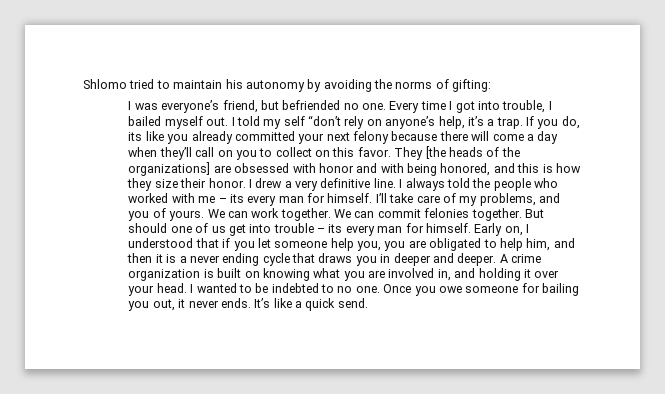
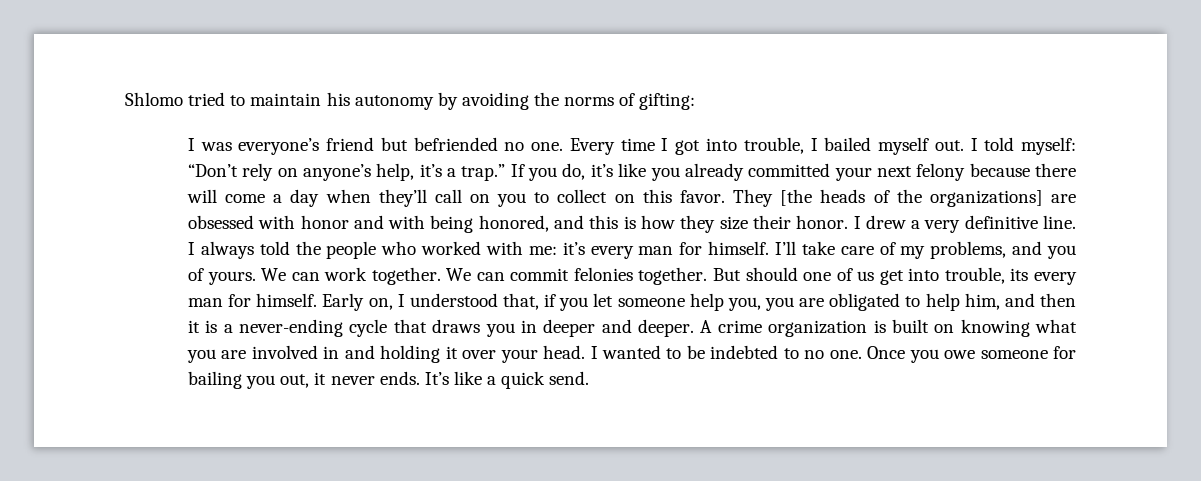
[222,100,258,113] friend, -> [326,137,375,151] friend
[263,115,342,129] my self “don’t -> [1020,137,1076,155] [187,164,238,177] myself: “Don’t
[496,117,523,129] trap. -> [461,164,506,181] trap.”
[128,132,143,141] its -> [590,164,613,177] it’s
[198,194,244,203] me – its -> [528,242,585,255] me: it’s
[273,223,326,233] trouble – -> [944,267,1005,284] trouble,
[195,238,219,248] that -> [502,293,539,310] that,
[189,253,260,266] never ending -> [239,319,344,337] never-ending
[437,269,451,281] in, -> [323,346,340,359] in

